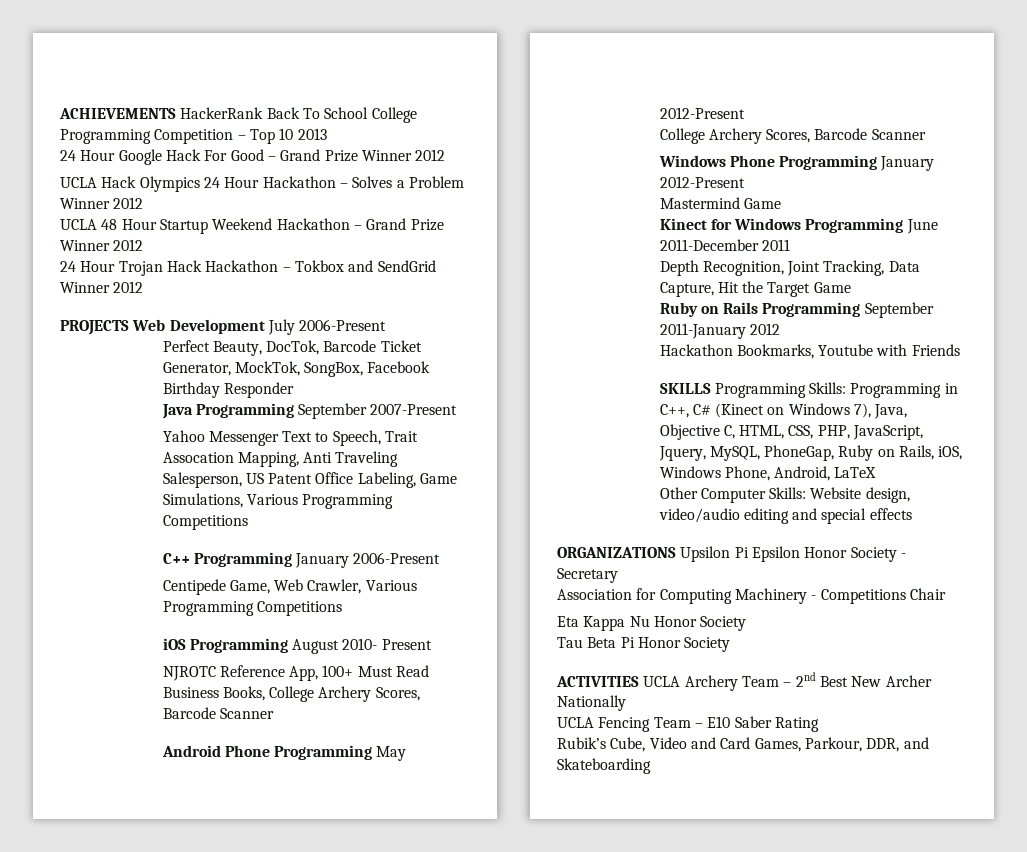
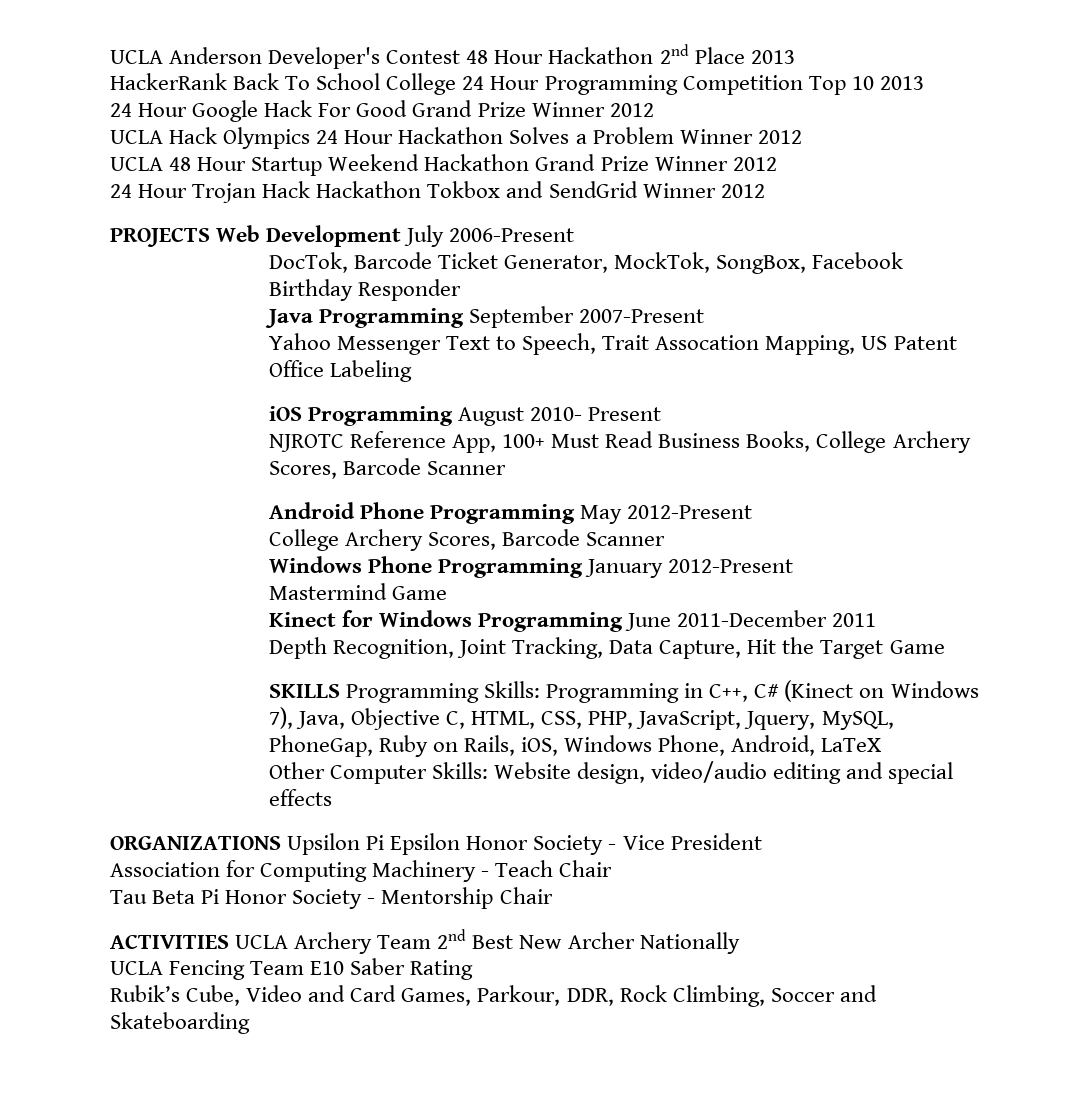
[59,108,176,119] ACHIEVEMENTS -> [110,44,795,69] UCLA Anderson Developer's Contest 48 Hour Hackathon 2nd Place 2013 //
(417, 115) none -> [462,76,540,90] 24 Hour
[237,135,246,140] – -> (803, 85) none
[267,156,276,161] – -> (408, 108) none
[339,183,348,188] – -> (504, 135) none
[353,225,362,230] – -> (530, 162) none
[282,267,291,272] – -> (422, 189) none
[162,340,262,356] Perfect Beauty, -> (575, 235) none
[303,451,399,467] [162,472,458,488] [162,493,394,509] [162,515,248,530] [162,552,441,568] [162,579,417,595] [162,601,342,616] Anti Traveling Salesperson, US Patent Office Labeling, Game Simulations, Various Programming Competitions // C++ Programming January 2006-Present // Centipede Game, Web Crawler, Various Programming Competitions -> [861,336,957,350] [268,360,412,382] US Patent Office Labeling
[659,302,934,318] [659,323,780,339] [659,344,960,359] // Ruby on Rails Programming September 2011-January 2012 // Hackathon Bookmarks, Youtube with Friends -> (945, 647) none
[557,568,618,583] Secretary -> [622,833,762,850] Vice President
[820,588,946,604] [557,616,747,631] Competitions Chair // Eta Kappa Nu Honor Society -> [495,860,613,877] Teach Chair
(731, 644) none -> [367,887,553,909] - Mentorship Chair
[783,682,792,687] – -> (432, 942) none
[694,723,703,728] – -> (305, 968) none
(900, 745) none -> [619,985,835,1007] Rock Climbing, Soccer

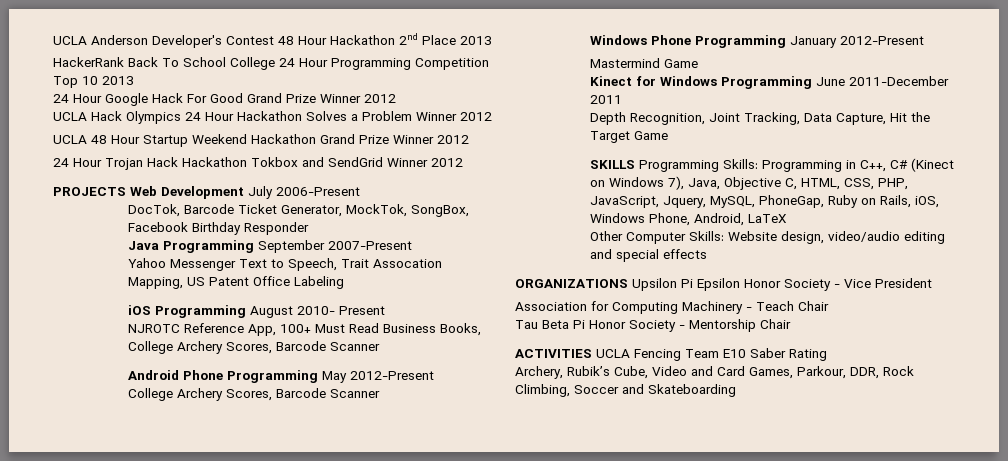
[294,929,740,954] [110,961,163,975] Archery Team 2nd Best New Archer Nationally // UCLA -> (630, 353) none
(474, 970) none -> [515,366,563,379] Archery,

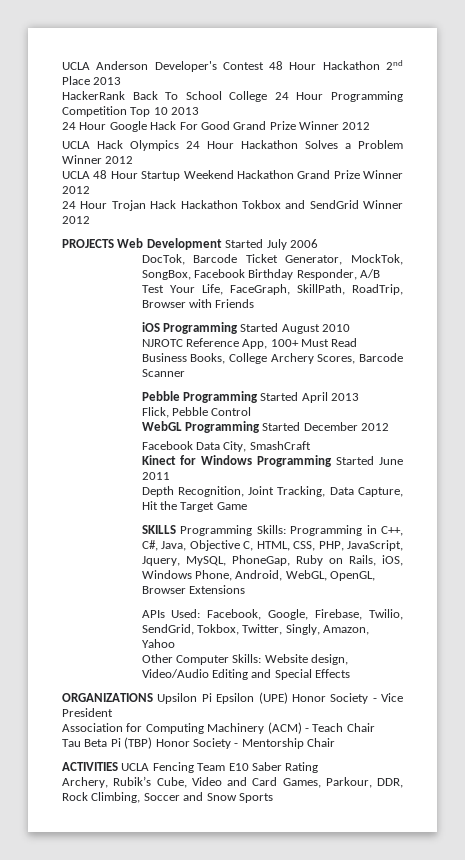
[248,186,360,199] July 2006-Present -> [225,239,318,250] Started July 2006
[244,222,310,235] [128,240,413,253] [128,258,443,271] [128,276,345,289] Responder // Java Programming September 2007-Present // Yahoo Messenger Text to Speech, Trait Assocation Mapping, US Patent Office Labeling -> [296,269,381,280] [141,284,404,295] [141,299,255,308] Responder, A/B Test Your Life, FaceGraph, SkillPath, RoadTrip, Browser with Friends
[250,306,386,318] August 2010- Present -> [240,323,351,334] Started August 2010
[128,370,435,383] [128,388,381,401] [590,35,925,48] [590,58,699,68] Android Phone Programming May 2012-Present // College Archery Scores, Barcode Scanner // Windows Phone Programming January 2012-Present // Mastermind Game -> [141,391,360,403] [141,407,252,418] [141,421,390,433] [141,441,311,452] Pebble Programming Started April 2013 // Flick, Pebble Control // WebGL Programming Started December 2012 // Facebook Data City, SmashCraft
[816,76,950,86] June 2011-December -> [336,456,404,465] Started June
[890,158,955,172] [590,176,685,190] C# (Kinect on Windows 7), -> [141,540,158,551] C#,
[748,214,788,223] LaTeX -> [285,570,376,581] [141,585,245,594] [141,609,403,620] [141,624,370,635] [141,639,175,648] WebGL, OpenGL, Browser Extensions // APIs Used: Facebook, Google, Firebase, Twilio, SendGrid, Tokbox, Twitter, Singly, Amazon, Yahoo
[828,231,946,244] [590,249,708,262] video/audio editing and special effects -> [141,669,351,680] Video/Audio Editing and Special Effects
(740, 284) none -> [258,692,288,704] (UPE)
(743, 307) none -> [267,722,302,734] (ACM)
(585, 324) none -> [124,737,153,749] (TBP)
[648,384,736,397] Skateboarding -> [206,793,273,803] Snow Sports

